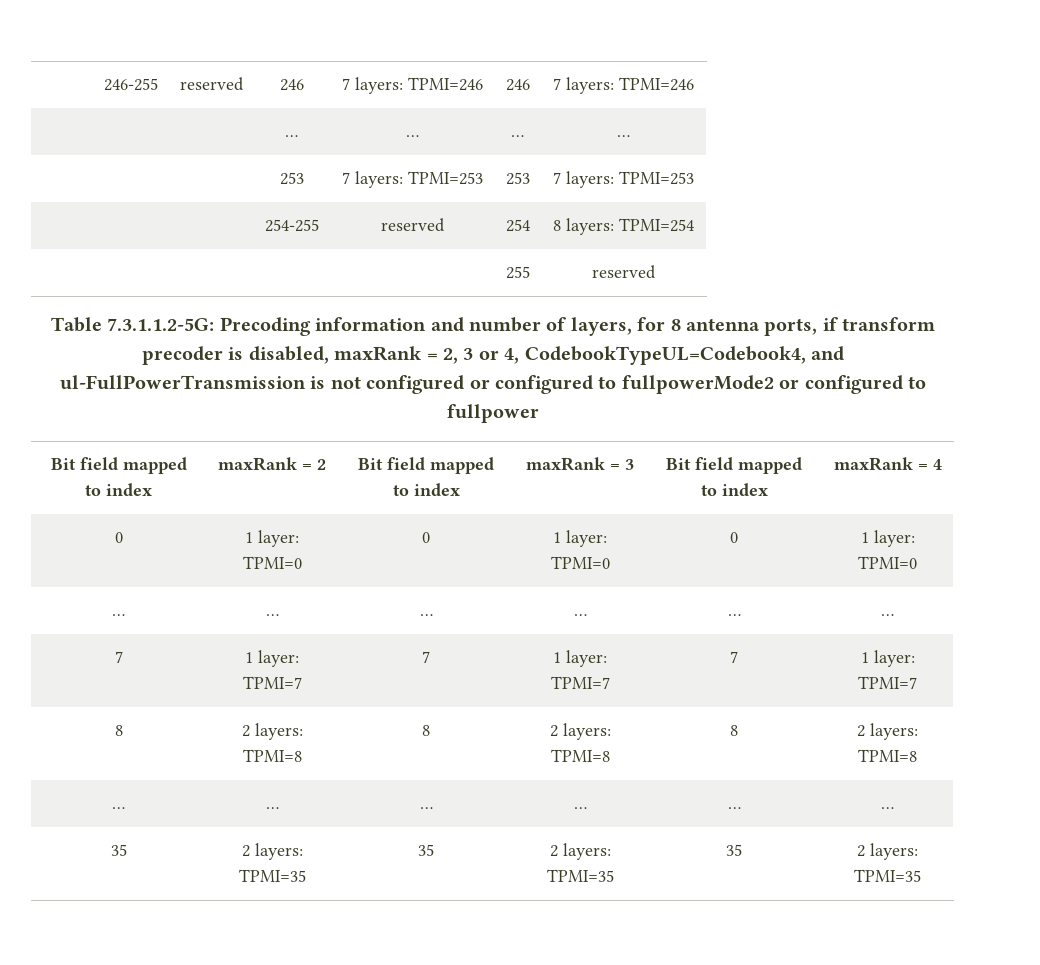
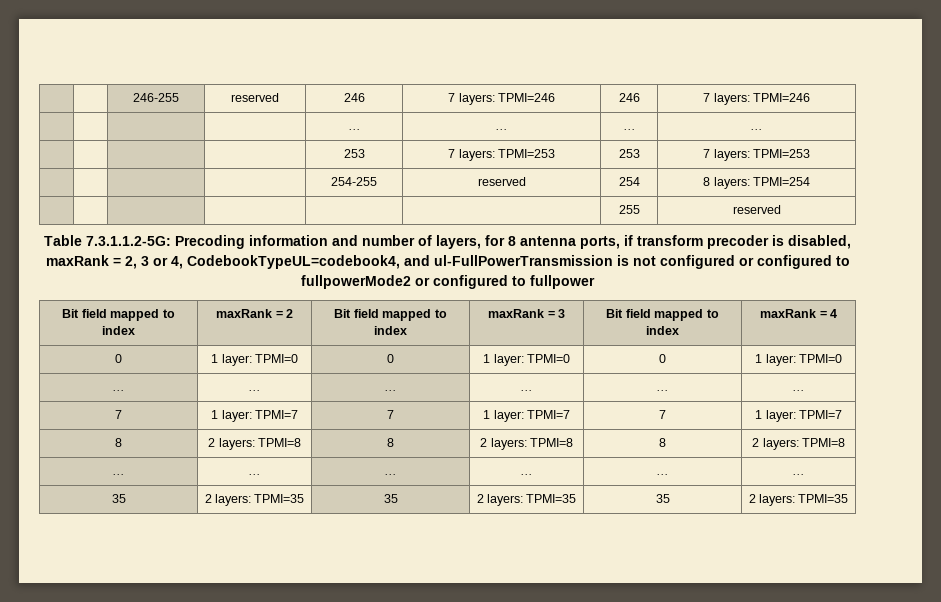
[524,346,806,365] CodebookTypeUL=Codebook4, -> [186,255,400,269] CodebookTypeUL=codebook4,

